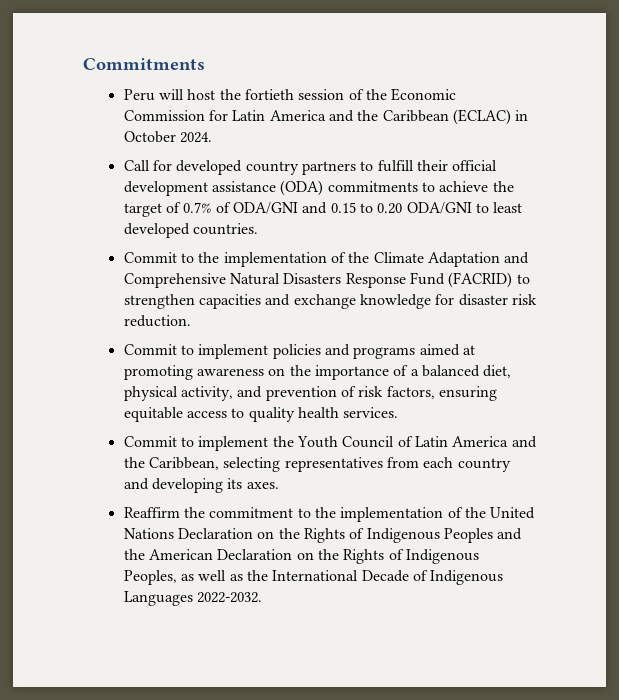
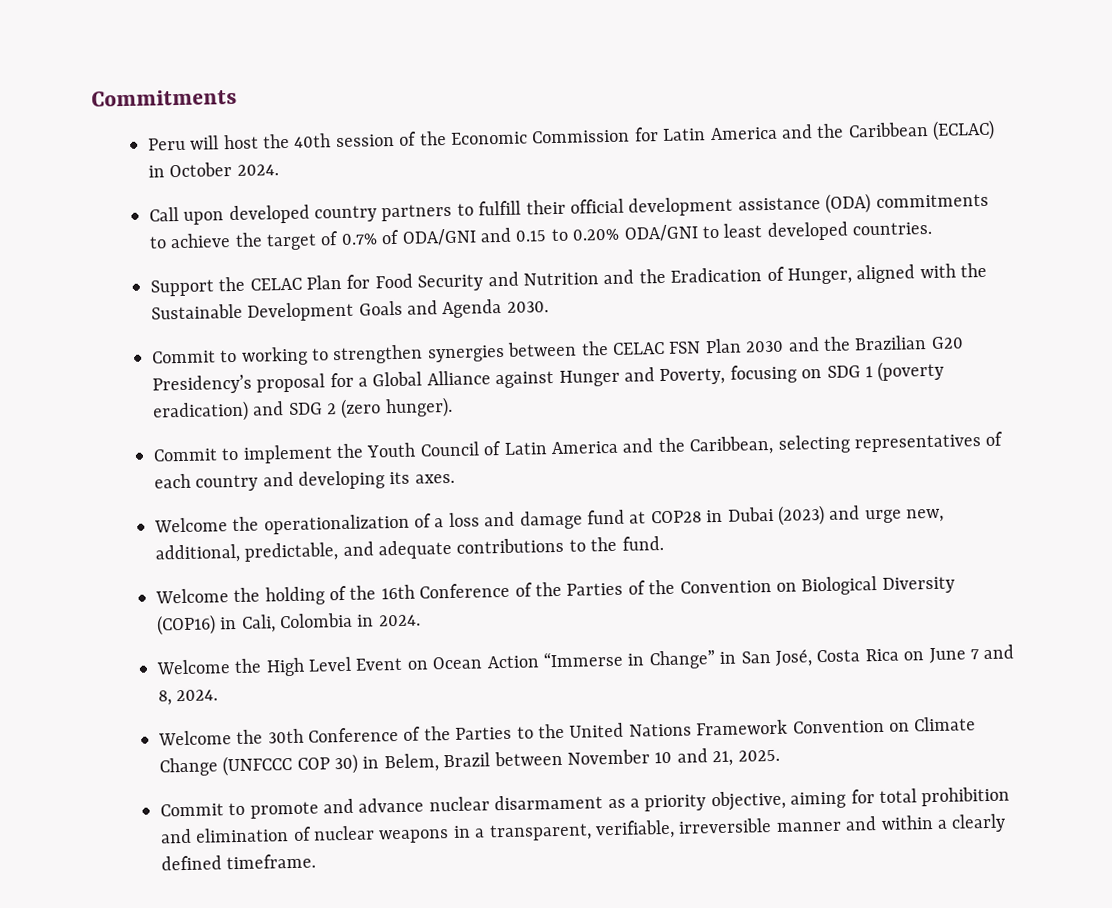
[244,89,294,100] fortieth -> [293,133,332,148] 40th
[152,160,172,171] for -> [183,211,225,225] upon
[377,203,403,214] 0.20 -> [572,228,621,241] 0.20%
[123,252,530,267] [123,272,530,288] [123,294,537,309] [123,315,191,327] [123,344,475,359] [123,365,512,380] [123,386,497,401] [123,407,399,422] Commit to the implementation of the Climate Adaptation and Comprehensive Natural Disasters Response Fund (FACRID) to strengthen capacities and exchange knowledge for disaster risk reduction. // Commit to implement policies and programs aimed at promoting awareness on the importance of a balanced diet, physical activity, and prevention of risk factors, ensuring equitable access to quality health services. -> [149,262,988,297] [150,298,549,322] [151,335,964,366] [151,360,945,395] [151,396,453,423] Support the CELAC Plan for Food Security and Nutrition and the Eradication of Hunger, aligned with the Sustainable Development Goals and Agenda 2030. // Commit to working to strengthen synergies between the CELAC FSN Plan 2030 and the Brazilian G20 Presidency’s proposal for a Global Alliance against Hunger and Poverty, focusing on SDG 1 (poverty eradication) and SDG 2 (zero hunger).
[386,457,419,468] from -> [985,431,1004,446] of
[123,507,536,522] [123,528,523,543] [123,549,479,564] [123,570,504,585] [123,591,262,606] Reaffirm the commitment to the implementation of the United Nations Declaration on the Rights of Indigenous Peoples and the American Declaration on the Rights of Indigenous Peoples, as well as the International Decade of Indigenous Languages 2022-2032. -> [153,504,945,535] [154,536,664,564] [154,576,955,606] [155,612,421,636] [155,644,1015,677] [157,689,219,706] [157,716,977,746] [158,748,780,777] [159,786,1011,819] [159,813,1007,844] [160,853,317,871] Welcome the operationalization of a loss and damage fund at COP28 in Dubai (2023) and urge new, additional, predictable, and adequate contributions to the fund. // Welcome the holding of the 16th Conference of the Parties of the Convention on Biological Diversity (COP16) in Cali, Colombia in 2024. // Welcome the High Level Event on Ocean Action “Immerse in Change” in San José, Costa Rica on June 7 and 8, 2024. // Welcome the 30th Conference of the Parties to the United Nations Framework Convention on Climate Change (UNFCCC COP 30) in Belem, Brazil between November 10 and 21, 2025. // Commit to promote and advance nuclear disarmament as a priority objective, aiming for total prohibition and elimination of nuclear weapons in a transparent, verifiable, irreversible manner and within a clearly defined timeframe.

